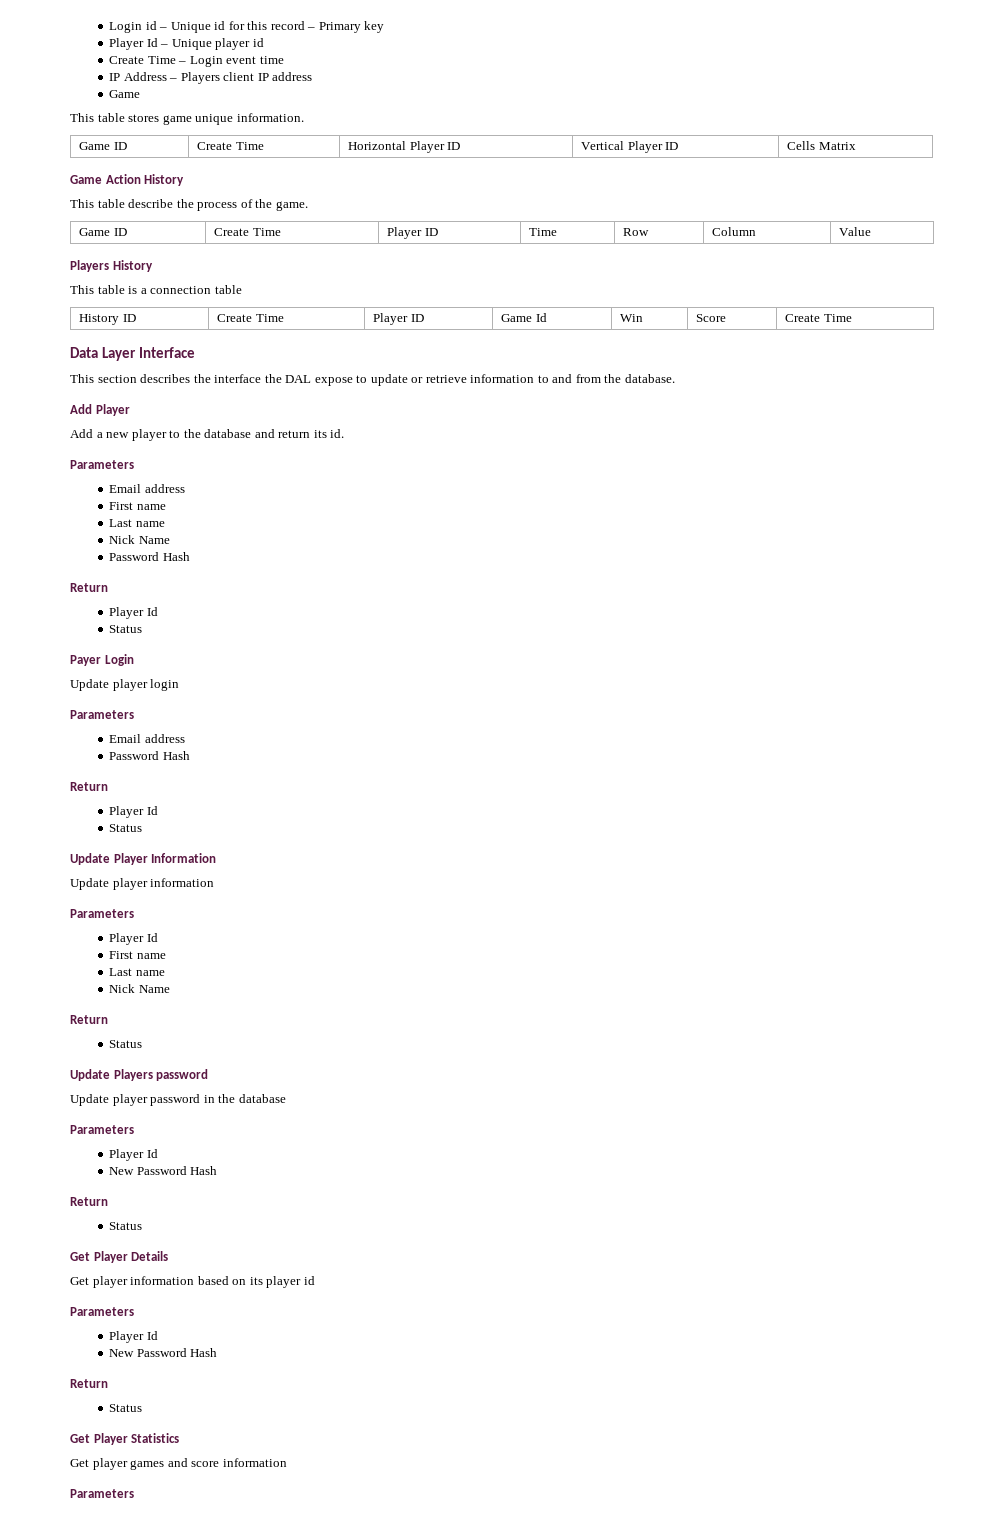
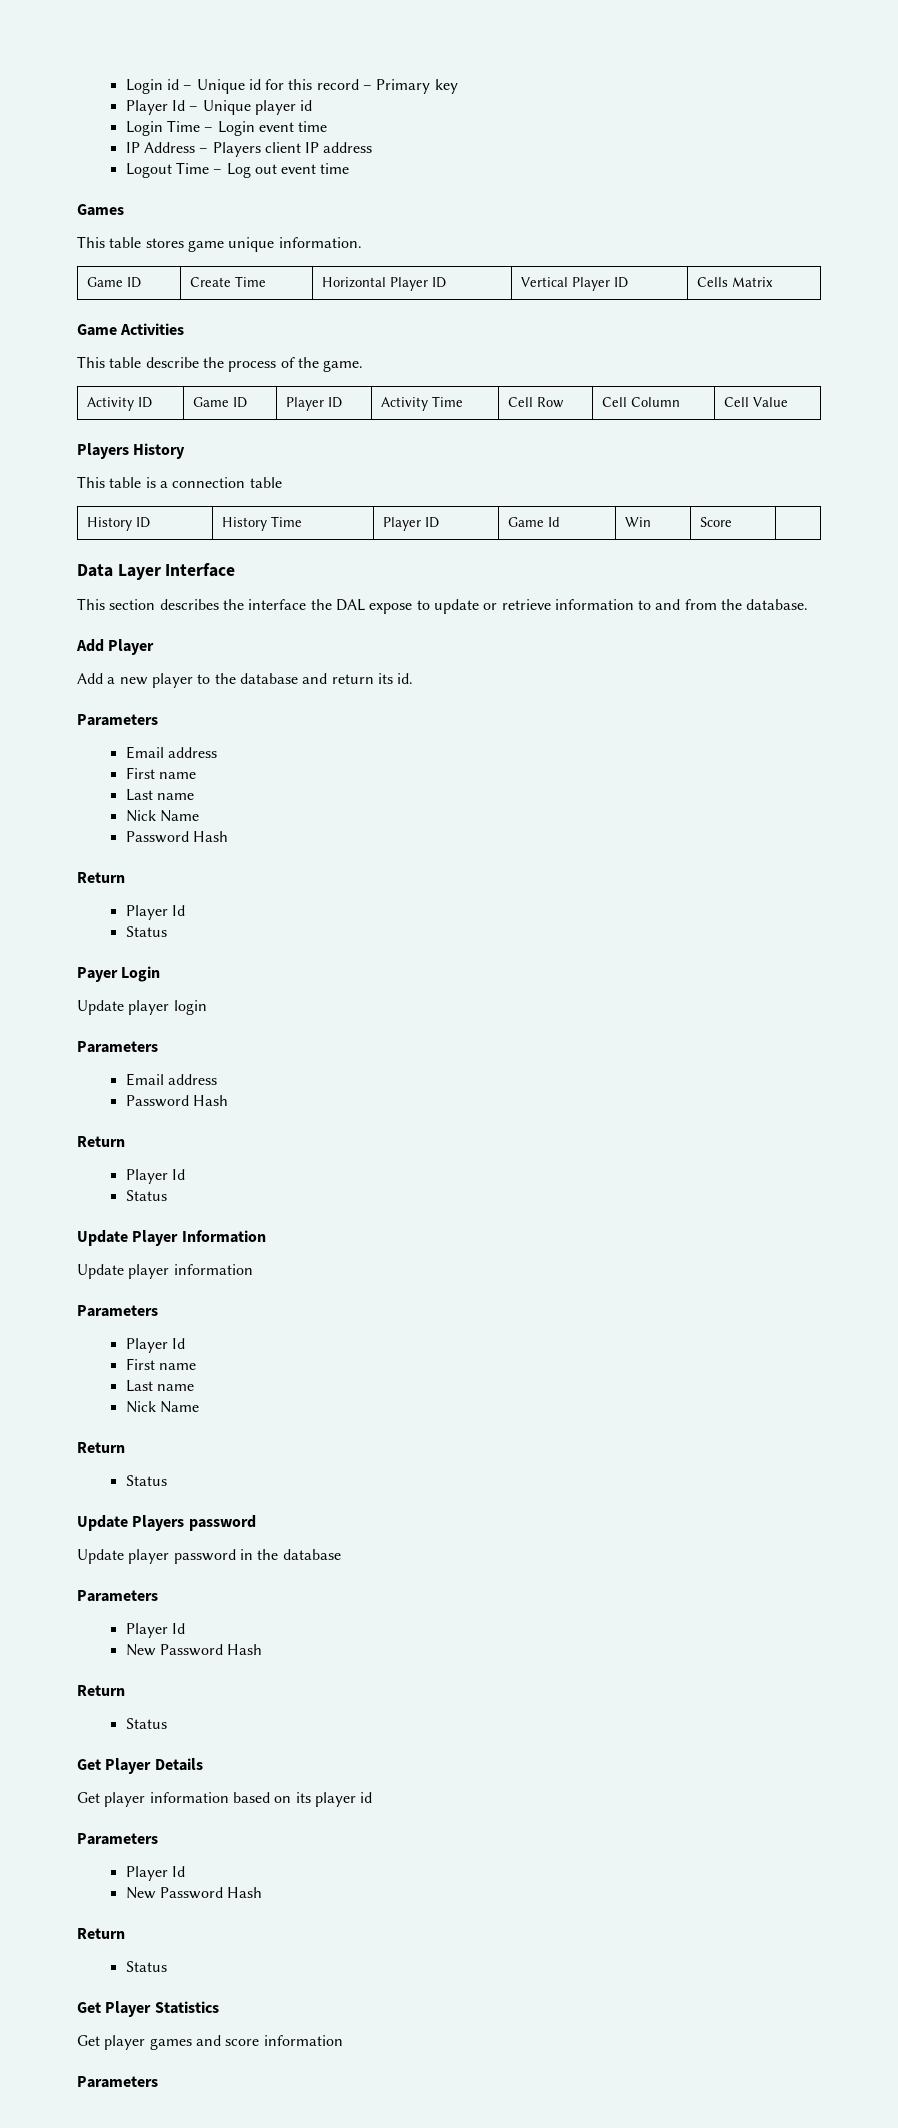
[109,56,145,64] Create -> [125,121,163,136] Login
[109,90,141,98] Game -> [125,162,350,178] [77,204,124,216] Logout Time – Log out event time // Games
[105,174,185,186] Action History -> [120,323,185,335] Activities
[79,228,127,236] [214,228,281,236] [387,227,438,239] [529,228,558,236] Game ID | Create Time | Player ID | Time | -> [87,397,153,411] [193,397,248,408] [286,397,343,411] [381,396,464,411] [508,397,534,407] Activity ID | Game ID | Player ID | Activity Time | Cell
(650, 232) none -> [602,397,628,407] Cell
(757, 231) none -> [724,397,750,407] Cell
[217,314,253,322] Create -> [222,517,268,531] History
[785,314,852,322] Create Time -> (733, 522) none

